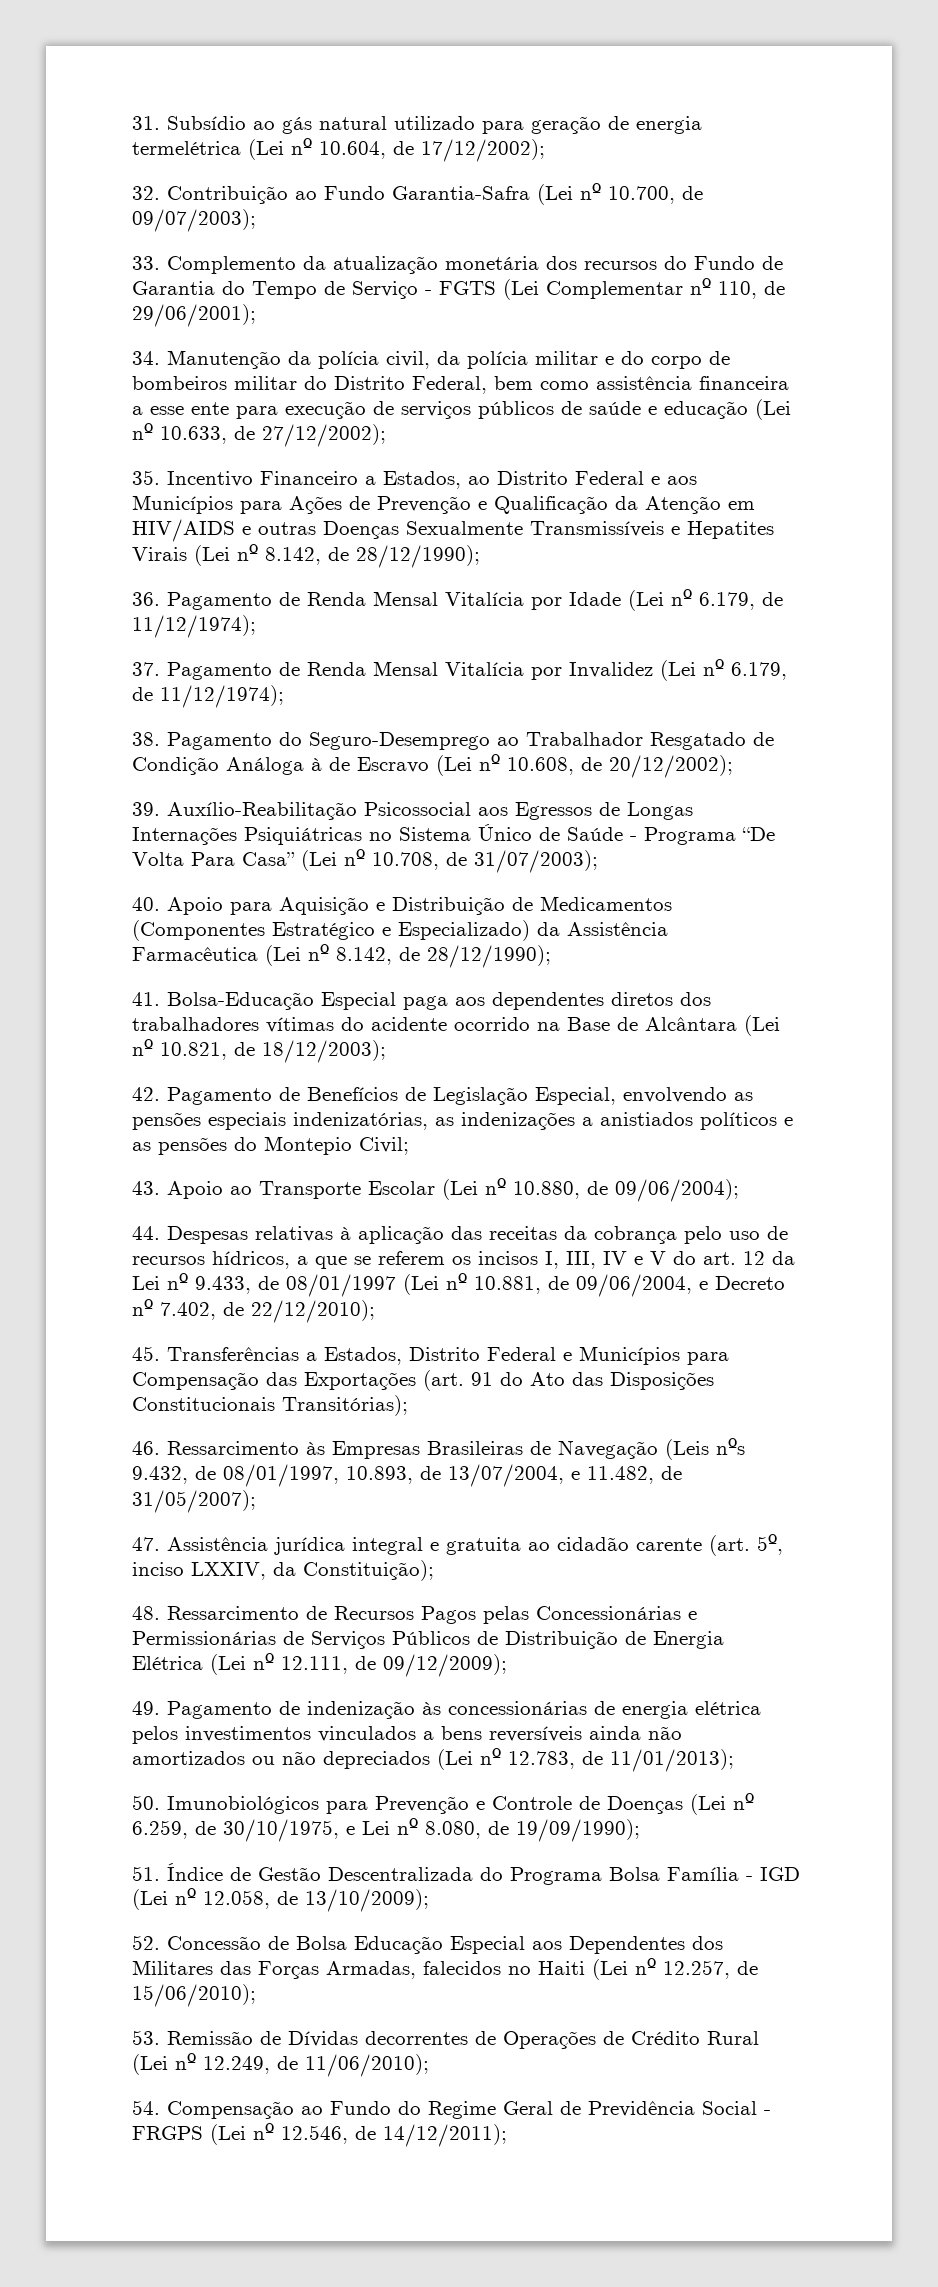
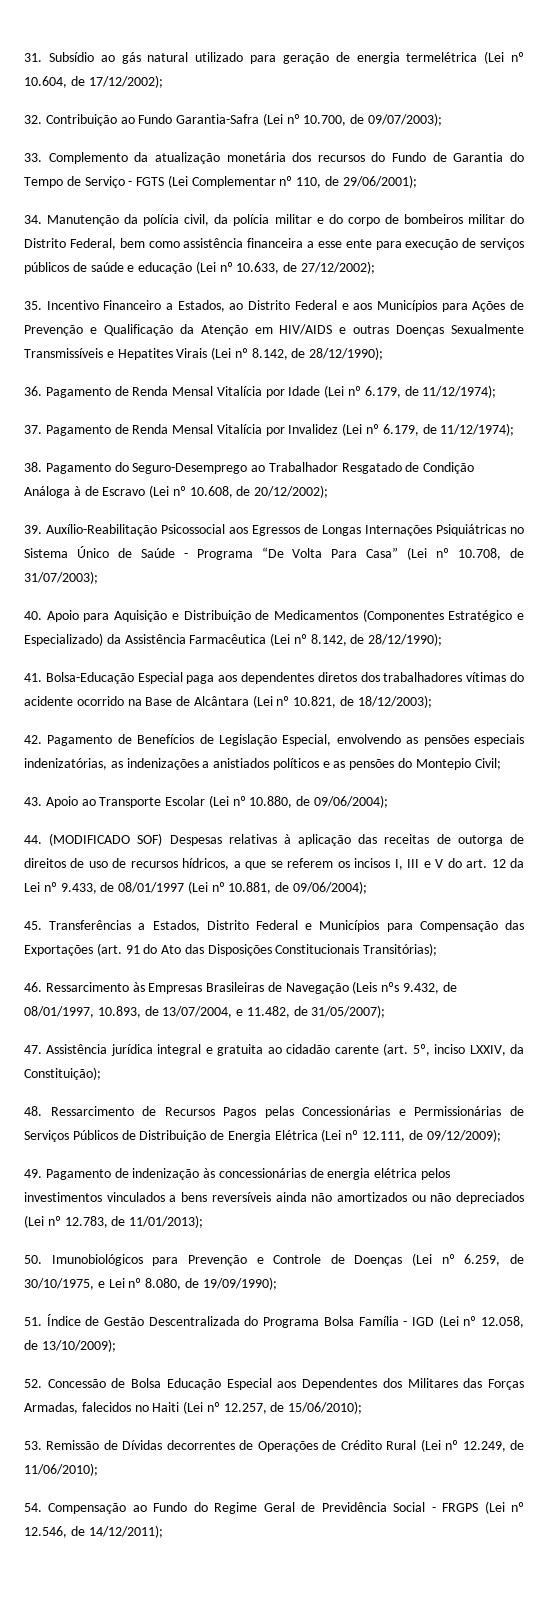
(160, 1233) none -> [49,833,163,846] (MODIFICADO SOF)
[564,1226,722,1244] da cobrança pelo -> [436,834,524,846] [24,858,85,868] de outorga de direitos de
[566,1251,627,1269] III, IV -> [407,859,420,868] III
[576,1274,785,1297] [132,1299,375,1323] 09/06/2004, e Decreto nº 7.402, de 22/12/2010); -> [293,881,368,894] 09/06/2004);

